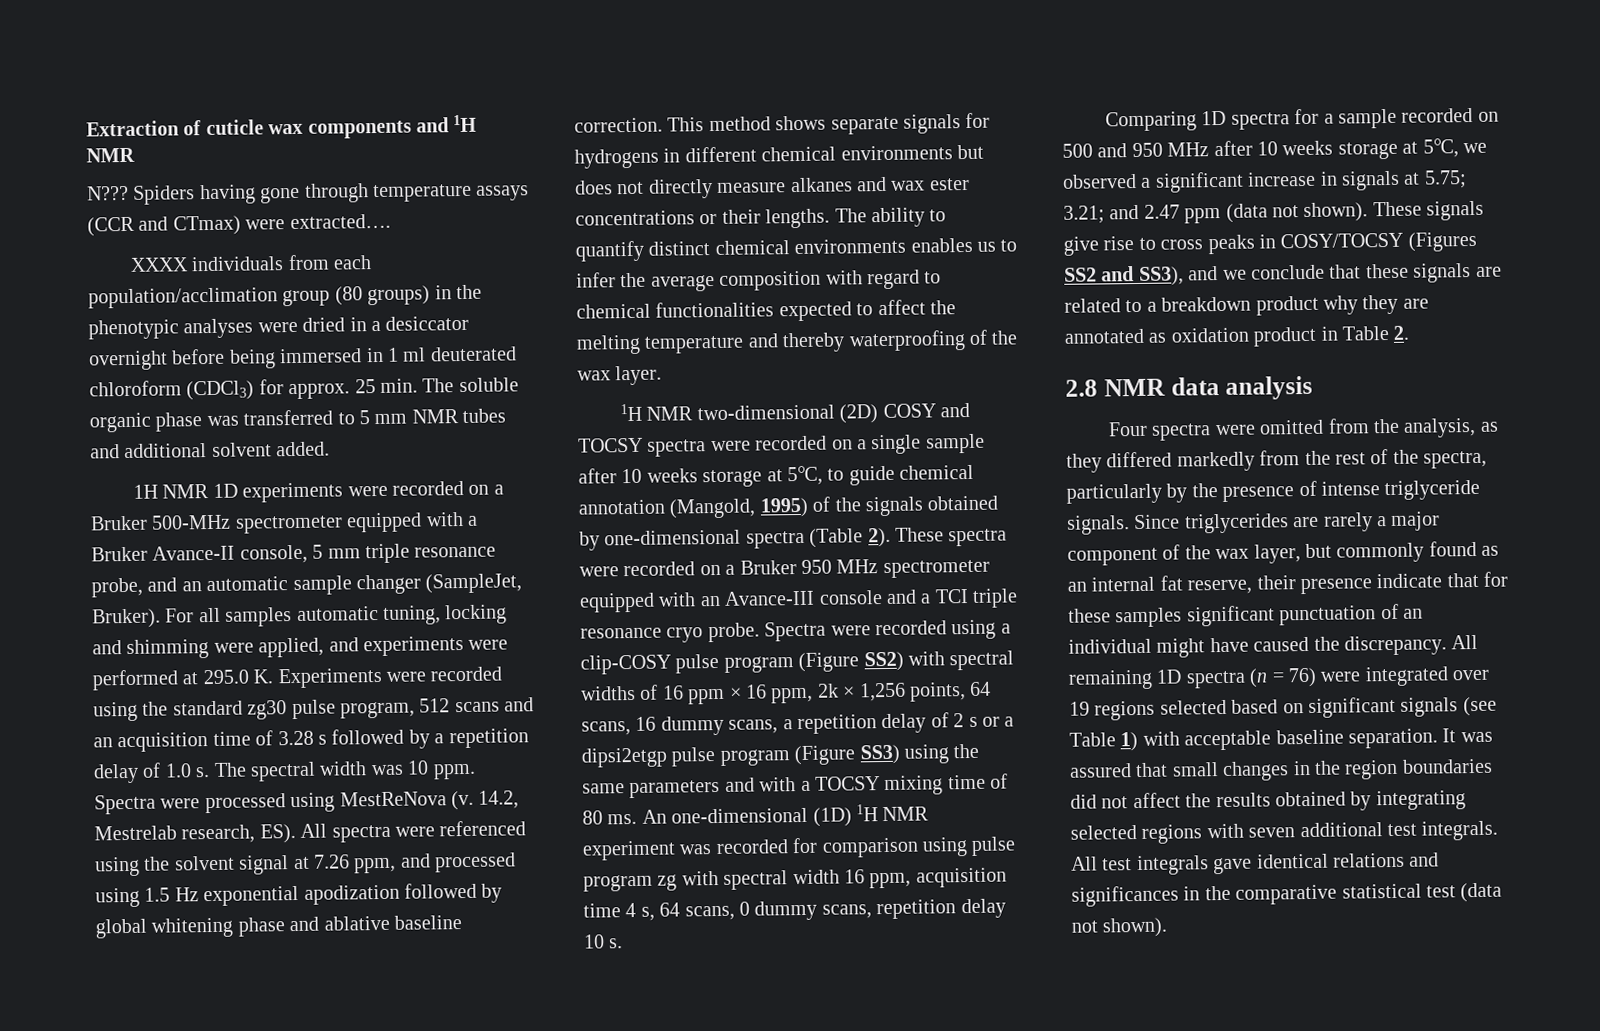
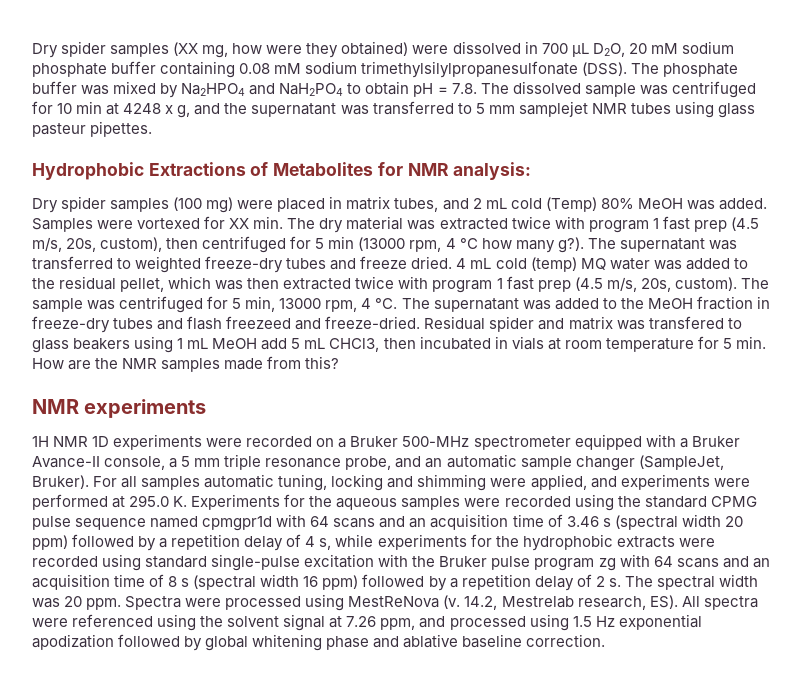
[86,114,478,139] [86,147,135,163] [87,183,530,205] [87,213,391,237] [129,254,373,272] [88,284,482,309] [88,315,470,340] [89,346,517,371] [89,377,519,401] [89,412,203,433] Extraction of cuticle wax components and 1H NMR // N??? Spiders having gone through temperature assays (CCR and CTmax) were extracted…. // XXXX individuals from each population/acclimation group (80 groups) in the phenotypic analyses were dried in a desiccator overnight before being immersed in 1 ml deuterated chloroform (CDCl3) for approx. 25 min. The soluble organic phase -> [32,41,734,58] [32,61,739,78] [32,81,756,98] [32,101,337,118] Dry spider samples (XX mg, how were they obtained) were dissolved in 700 µL D2O, 20 mM sodium phosphate buffer containing 0.08 mM sodium trimethylsilylpropanesulfonate (DSS). The phosphate buffer was mixed by Na2HPO4 and NaH2PO4 to obtain pH = 7.8. The dissolved sample was centrifuged for 10 min at 4248 x g, and the supernatant
(408, 419) none -> [518,101,588,117] samplejet
[90,441,331,459] and additional solvent added. -> [674,101,755,118] [32,121,153,137] [32,162,532,180] [32,196,767,213] [32,216,759,233] [32,236,737,253] [32,256,748,273] [32,276,769,293] [32,296,770,313] [32,316,742,333] [32,336,766,353] [32,356,340,372] [32,399,207,418] using glass pasteur pipettes. // Hydrophobic Extractions of Metabolites for NMR analysis: // Dry spider samples (100 mg) were placed in matrix tubes, and 2 mL cold (Temp) 80% MeOH was added. Samples were vortexed for XX min. The dry material was extracted twice with program 1 fast prep (4.5 m/s, 20s, custom), then centrifuged for 5 min (13000 rpm, 4 °C how many g?). The supernatant was transferred to weighted freeze-dry tubes and freeze dried. 4 mL cold (temp) MQ water was added to the residual pellet, which was then extracted twice with program 1 fast prep (4.5 m/s, 20s, custom). The sample was centrifuged for 5 min, 13000 rpm, 4 °C. The supernatant was added to the MeOH fraction in freeze-dry tubes and flash freezeed and freeze-dried. Residual spider and matrix was transfered to glass beakers using 1 mL MeOH add 5 mL CHCl3, then incubated in vials at room temperature for 5 min. How are the NMR samples made from this? // NMR experiments
(308, 554) none -> [169,458,178,468] a
(383, 678) none -> [284,494,461,510] for the aqueous samples
[247,697,535,720] [93,728,529,753] [93,762,192,784] zg30 pulse program, 512 scans and an acquisition time of 3.28 s followed by a repetition delay of 1.0 -> [710,496,757,507] [32,514,743,531] [32,534,715,551] [32,554,770,571] [32,574,605,591] CPMG pulse sequence named cpmgpr1d with 64 scans and an acquisition time of 3.46 s (spectral width 20 ppm) followed by a repetition delay of 4 s, while experiments for the hydrophobic extracts were recorded using standard single-pulse excitation with the Bruker pulse program zg with 64 scans and an acquisition time of 8 s (spectral width 16 ppm) followed by a repetition delay of 2
[407,760,430,775] 10 -> [64,596,83,607] 20
[667,112,991,135] [574,144,984,169] [575,176,970,199] [575,207,947,229] [575,237,1018,262] [576,269,942,292] [576,299,956,322] [576,329,1018,355] [577,365,663,386] [619,402,970,424] [578,433,985,457] [578,464,975,488] [578,495,999,519] [579,527,1008,551] [579,559,990,579] [579,588,1019,613] [580,619,1011,643] [580,650,1015,675] [581,681,992,705] [581,712,1015,736] [581,743,980,768] [582,773,1009,799] [582,804,930,827] [582,836,1017,861] [583,867,1007,892] [583,898,1006,921] [583,934,624,949] [1104,107,1499,132] [1062,138,1487,160] [1062,170,1467,193] [1063,200,1485,224] [1063,231,1477,256] [1064,263,1502,286] [1064,294,1429,316] [1064,325,1410,347] [1065,375,1314,400] [1107,417,1499,441] [1066,449,1488,473] [1066,479,1481,504] [1067,511,1441,535] [1067,540,1500,566] [1067,571,1509,595] [1068,603,1423,628] [1068,634,1479,658] [1068,666,1490,690] [1069,696,1497,721] [1069,728,1493,752] [1069,758,1493,781] [1070,790,1466,811] [1070,820,1499,844] [1071,852,1440,876] [1071,882,1503,907] [1071,917,1169,938] This method shows separate signals for hydrogens in different chemical environments but does not directly measure alkanes and wax ester concentrations or their lengths. The ability to quantify distinct chemical environments enables us to infer the average composition with regard to chemical functionalities expected to affect the melting temperature and thereby waterproofing of the wax layer. // 1H NMR two-dimensional (2D) COSY and TOCSY spectra were recorded on a single sample after 10 weeks storage at 5℃, to guide chemical annotation (Mangold, 1995) of the signals obtained by one-dimensional spectra (Table 2). These spectra were recorded on a Bruker 950 MHz spectrometer equipped with an Avance-III console and a TCI triple resonance cryo probe. Spectra were recorded using a clip-COSY pulse program (Figure SS2) with spectral widths of 16 ppm × 16 ppm, 2k × 1,256 points, 64 scans, 16 dummy scans, a repetition delay of 2 s or a dipsi2etgp pulse program (Figure SS3) using the same parameters and with a TOCSY mixing time of 80 ms. An one-dimensional (1D) 1H NMR experiment was recorded for comparison using pulse program zg with spectral width 16 ppm, acquisition time 4 s, 64 scans, 0 dummy scans, repetition delay 10 s. // Comparing 1D spectra for a sample recorded on 500 and 950 MHz after 10 weeks storage at 5℃, we observed a significant increase in signals at 5.75; 3.21; and 2.47 ppm (data not shown). These signals give rise to cross peaks in COSY/TOCSY (Figures SS2 and SS3), and we conclude that these signals are related to a breakdown product why they are annotated as oxidation product in Table 2. // 2.8 NMR data analysis // Four spectra were omitted from the analysis, as they differed markedly from the rest of the spectra, particularly by the presence of intense triglyceride signals. Since triglycerides are rarely a major component of the wax layer, but commonly found as an internal fat reserve, their presence indicate that for these samples significant punctuation of an individual might have caused the discrepancy. All remaining 1D spectra (n = 76) were integrated over 19 regions selected based on significant signals (see Table 1) with acceptable baseline separation. It was assured that small changes in the region boundaries did not affect the results obtained by integrating selected regions with seven additional test integrals. All test integrals gave identical relations and significances in the comparative statistical test (data not shown). -> (606, 640) none

